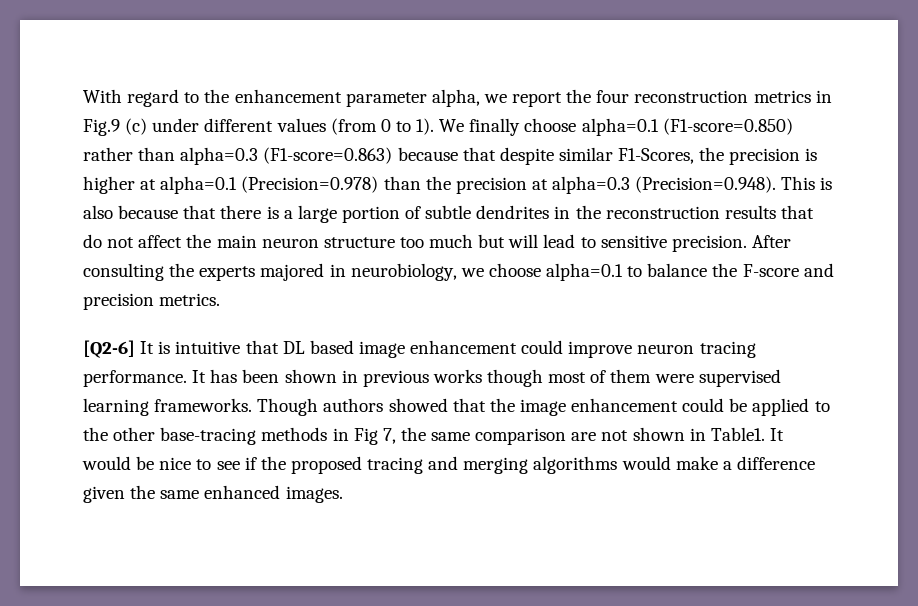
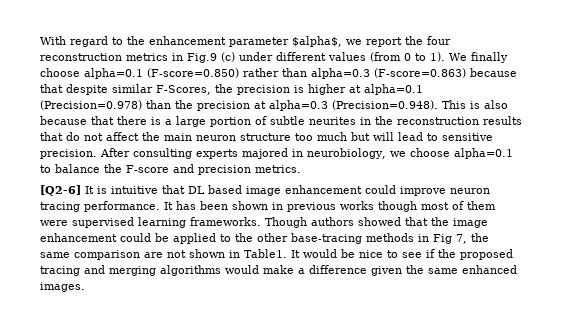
[431,89,480,107] alpha, -> [292,36,342,47] $alpha$,
[662,118,793,135] (F1-score=0.850) -> [147,68,239,78] (F-score=0.850)
[263,147,393,164] (F1-score=0.863) -> [374,68,466,78] (F-score=0.863)
[618,148,695,164] F1-Scores, -> [156,85,211,95] F-Scores,
[476,205,550,219] dendrites -> [309,117,356,125] neurites
[169,263,195,277] the -> (192, 153) none

